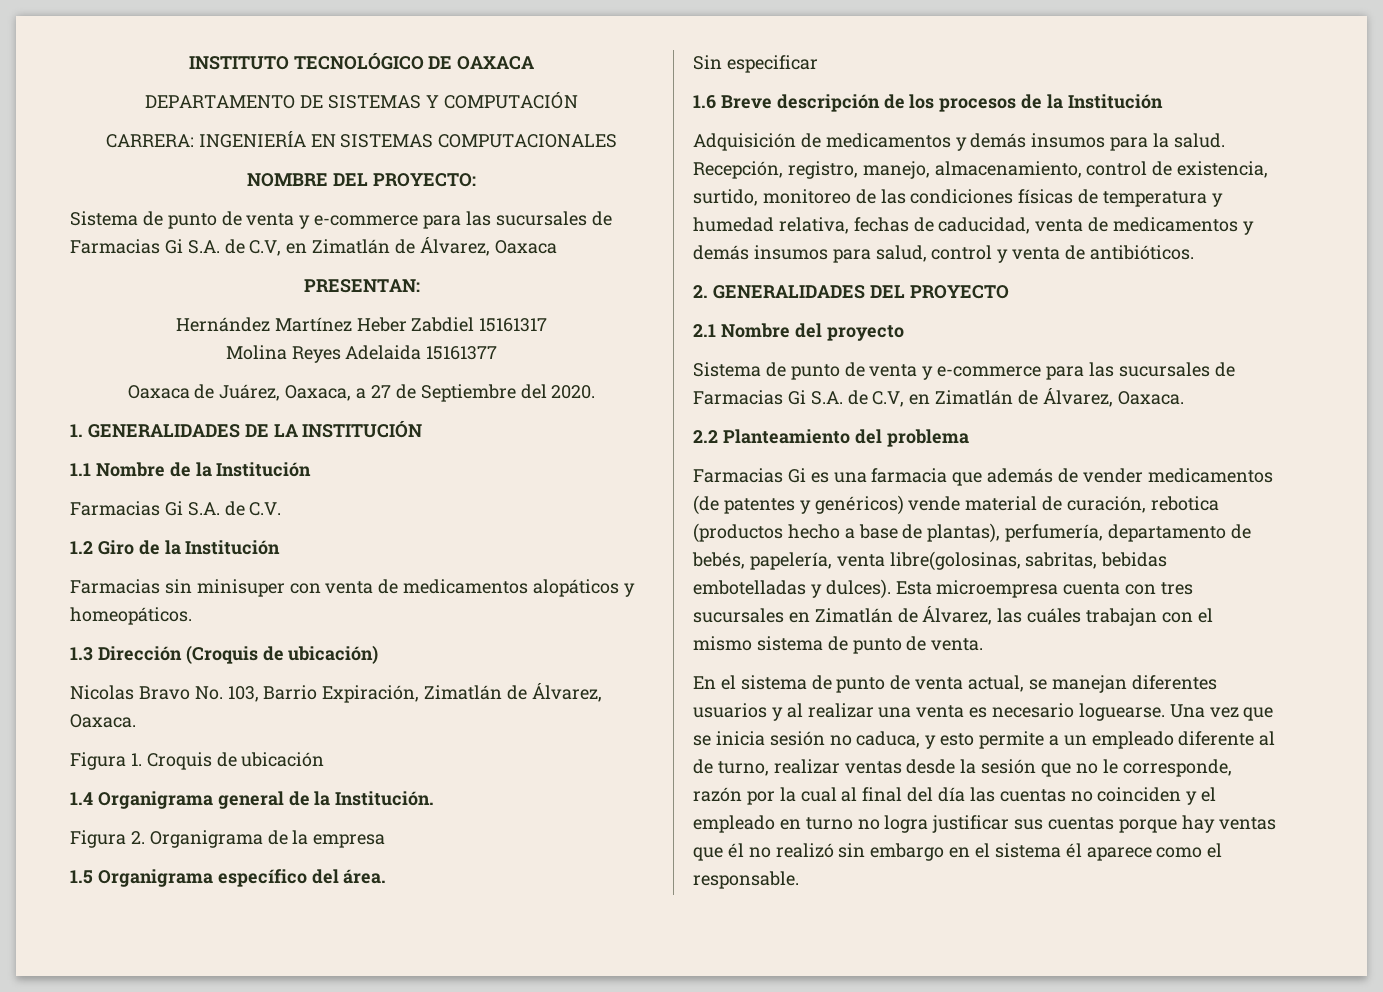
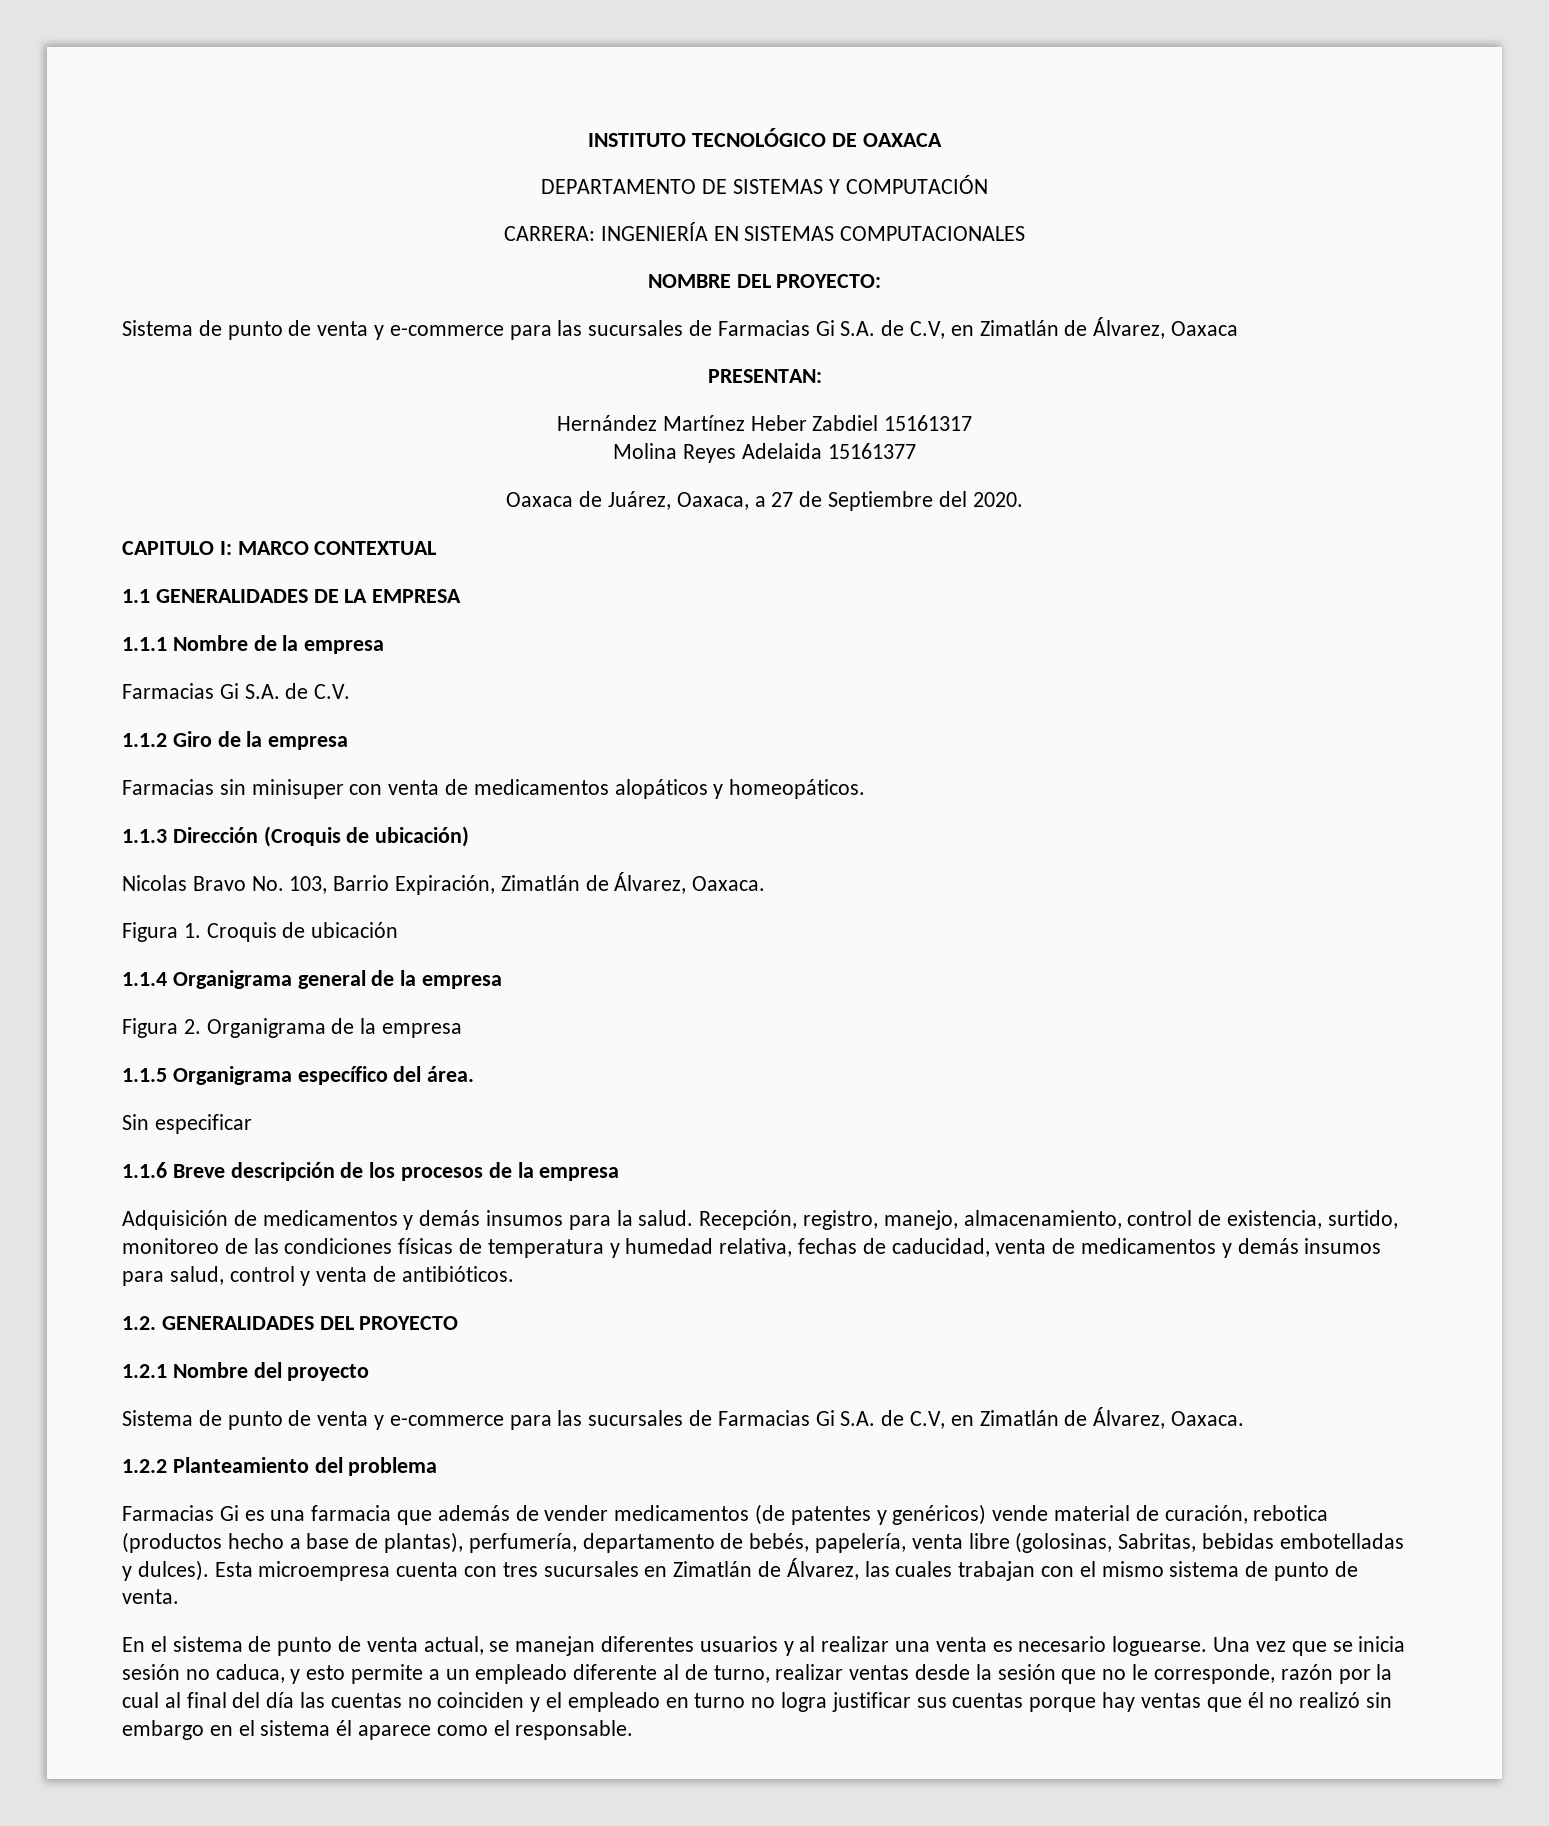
[70,424,83,437] 1. -> [122,541,437,555] [122,589,150,603] CAPITULO I: MARCO CONTEXTUAL // 1.1
[302,420,423,438] [70,463,91,476] INSTITUCIÓN // 1.1 -> [372,589,462,603] [122,637,167,651] EMPRESA // 1.1.1
[216,462,312,477] Institución -> [304,640,385,654] empresa
[70,541,93,554] 1.2 -> [122,733,167,747] 1.1.2
[185,540,281,555] Institución -> [268,736,349,750] empresa
[70,647,93,661] 1.3 -> [122,829,167,843] 1.1.3
[70,792,93,805] 1.4 -> [122,972,167,986] 1.1.4
[335,791,435,806] Institución. -> [422,975,503,989] empresa
[70,870,93,884] 1.5 -> [122,1068,167,1082] 1.1.5
[693,95,716,109] 1.6 -> [122,1162,167,1178] 1.1.6
[1067,94,1163,109] Institución -> [539,1167,620,1181] empresa
[693,285,708,298] 2. -> [122,1316,156,1330] 1.2.
[693,324,716,337] 2.1 -> [122,1364,167,1378] 1.2.1
[693,430,718,443] 2.2 -> [122,1459,167,1473] 1.2.2
[889,551,1098,571] libre(golosinas, sabritas, -> [968,1532,1197,1553] libre (golosinas, Sabritas,
[1027,608,1082,623] cuáles -> [895,1561,953,1577] cuales

